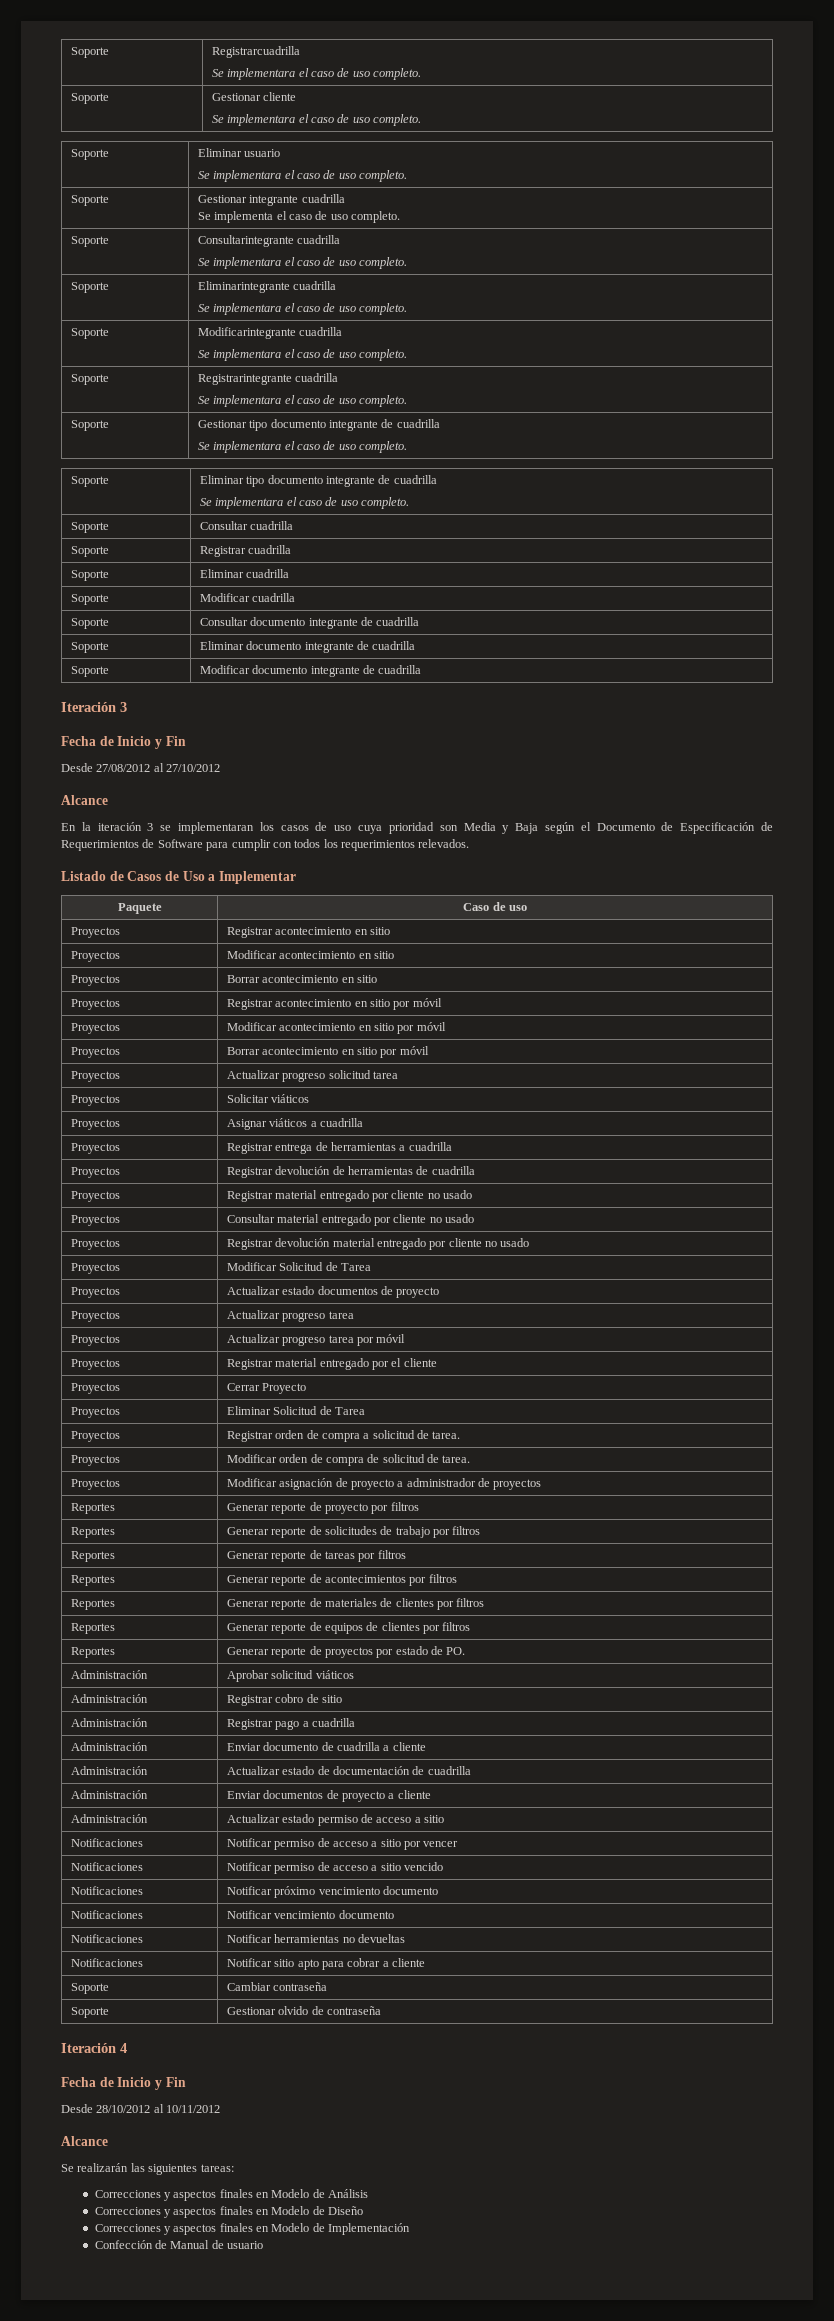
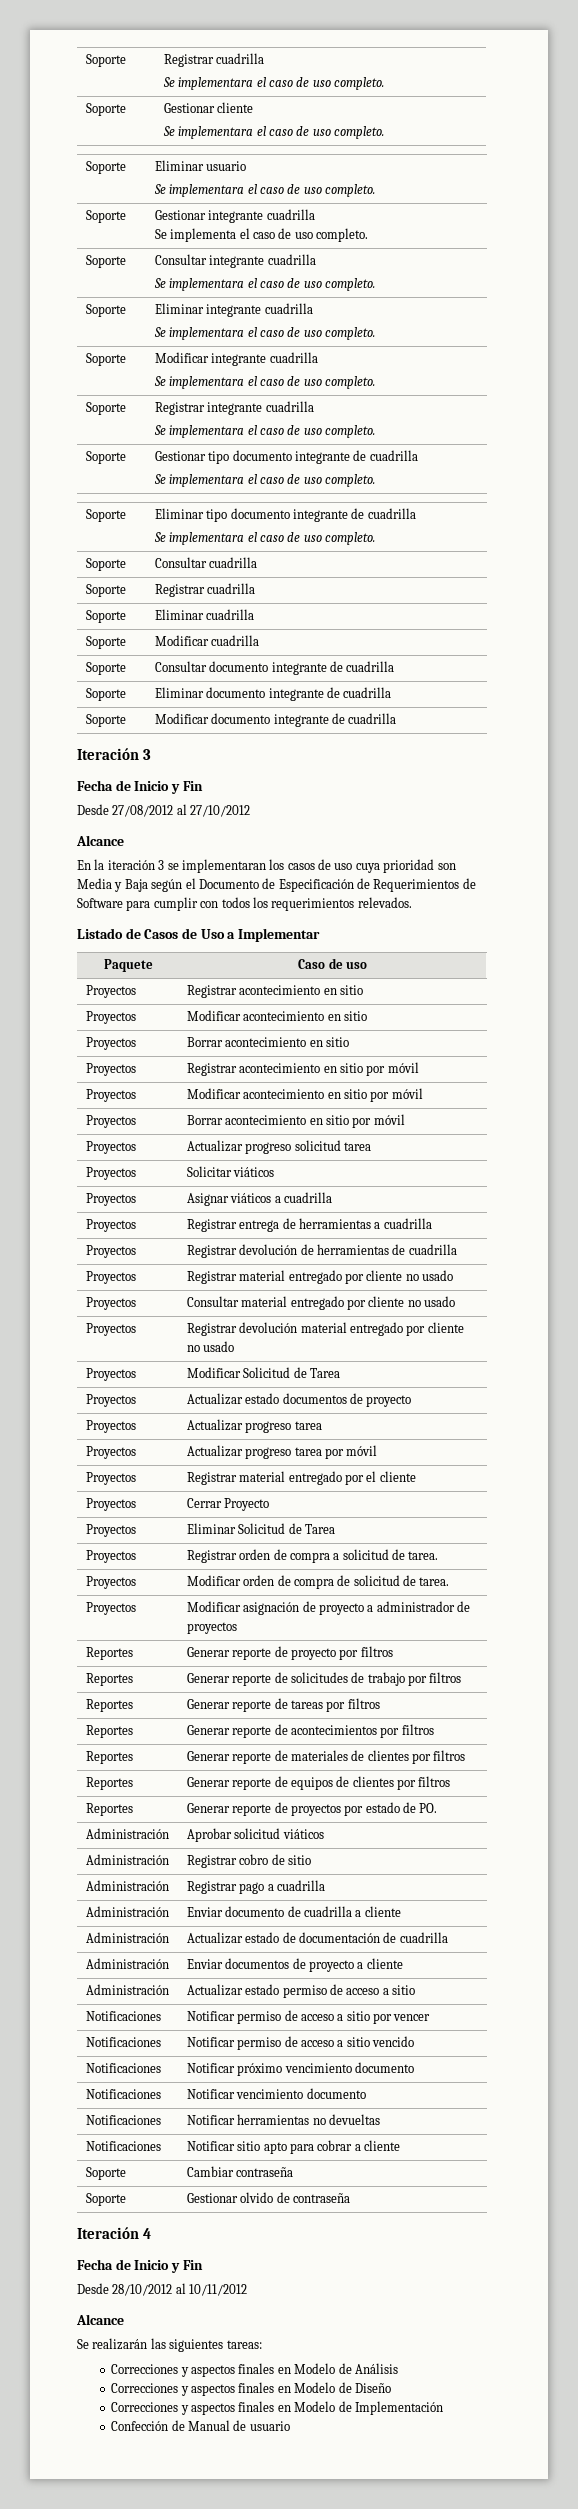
[70,47,109,58] [211,46,300,58] Soporte | Registrarcuadrilla -> [85,54,126,67] [163,53,265,67] Soporte | Registrar cuadrilla
[197,235,341,247] [197,257,408,269] [70,282,109,293] [197,281,337,293] [197,303,408,315] [70,328,109,339] [197,327,343,339] [197,349,408,361] [70,374,109,385] [197,374,292,385] Consultarintegrante cuadrilla // Se implementara el caso de uso completo. // Soporte | Eliminarintegrante cuadrilla // Se implementara el caso de uso completo. // Soporte | Modificarintegrante cuadrilla // Se implementara el caso de uso completo. // Soporte | Registrarintegrante -> [154,254,316,268] [153,278,375,291] [85,304,126,317] [154,303,313,317] [153,327,375,340] [85,353,126,366] [154,352,318,366] [153,376,375,389] [85,402,126,415] [154,402,263,415] Consultar integrante cuadrilla // Se implementara el caso de uso completo. // Soporte | Eliminar integrante cuadrilla // Se implementara el caso de uso completo. // Soporte | Modificar integrante cuadrilla // Se implementara el caso de uso completo. // Soporte | Registrar integrante

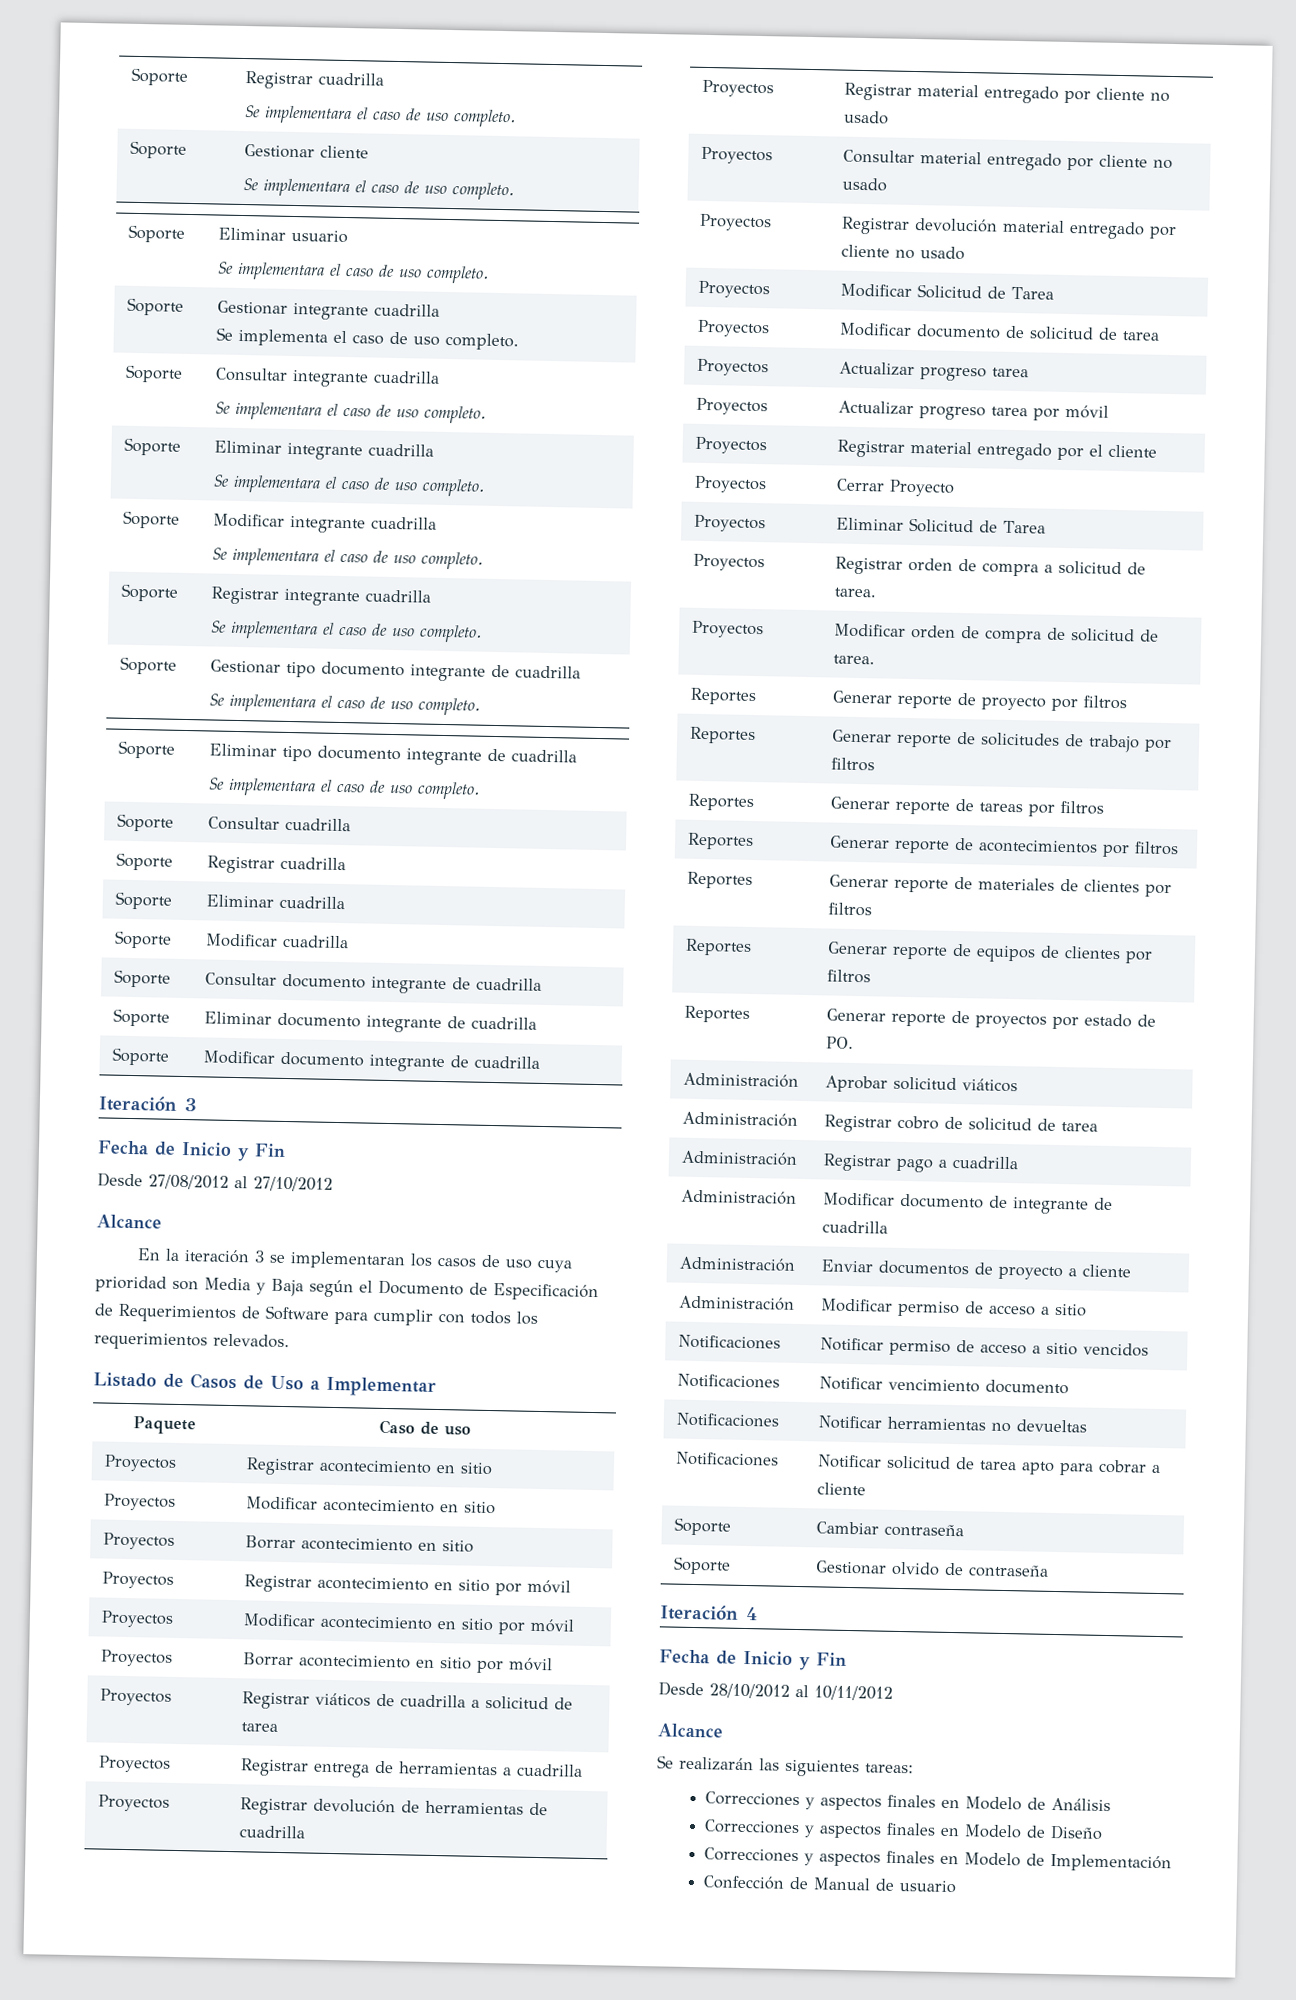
[186,1140,371,1154] [85,1167,136,1180] [186,1166,275,1177] [85,1193,136,1206] [186,1192,332,1206] Actualizar progreso solicitud tarea // Proyectos | Solicitar viáticos // Proyectos | Asignar viáticos a cuadrilla -> [242,1691,574,1711] [241,1722,279,1732] Registrar viáticos de cuadrilla a solicitud de tarea
[186,1393,412,1407] Actualizar estado documentos de proyecto -> [839,322,1161,341] Modificar documento de solicitud de tarea
[85,1602,136,1615] [186,1601,470,1615] [186,1622,237,1634] // Proyectos | Modificar asignación de proyecto a administrador de proyectos -> (876, 659) none
[287,1855,311,1865] sitio -> [968,1117,1099,1132] solicitud de tarea
[186,1906,401,1917] [85,1932,169,1943] [186,1932,380,1944] Enviar documento de cuadrilla a cliente // Administración | Actualizar estado de documentación -> [823,1192,1090,1215] Modificar documento de integrante
[186,1984,280,1996] Actualizar estado -> [820,1298,894,1313] Modificar
[372,2013,431,2024] [85,2037,161,2047] [186,2036,414,2050] [85,2063,161,2073] [186,2062,414,2076] por vencer // Notificaciones | Notificar permiso de acceso a sitio vencido // Notificaciones | Notificar próximo vencimiento documento -> [1083,1342,1150,1357] vencidos
[237,2141,261,2151] sitio -> [886,1455,1018,1471] solicitud de tarea

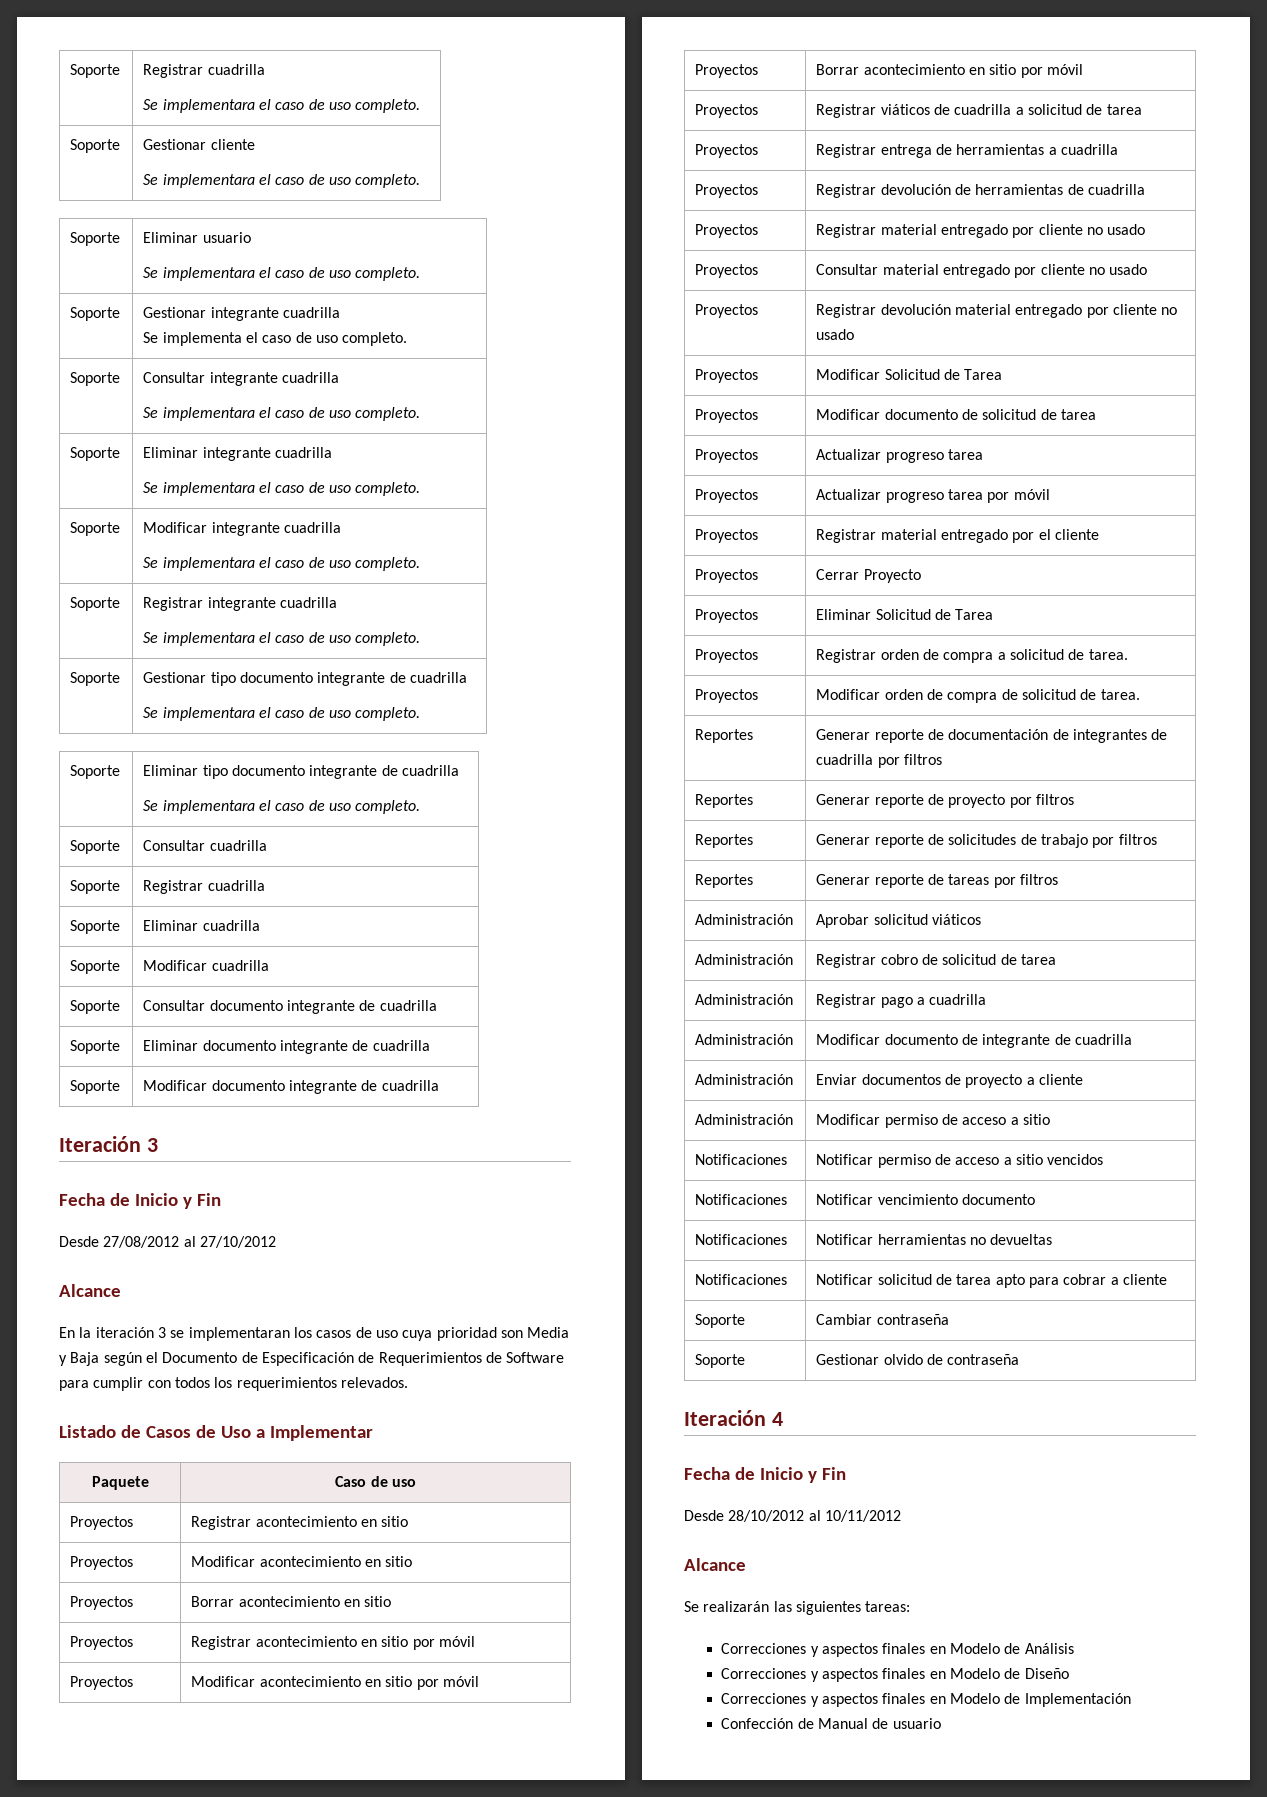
(876, 659) none -> [695,729,754,743] [816,729,1168,743] [816,754,942,768] // Reportes | Generar reporte de documentación de integrantes de cuadrilla por filtros
[687,832,755,851] [829,835,1180,858] [687,871,754,890] [829,874,1173,898] [828,902,873,917] [685,938,753,957] [827,941,1154,964] [827,969,872,984] [684,1005,751,1023] [826,1008,1157,1030] [826,1036,855,1050] // Reportes | Generar reporte de acontecimientos por filtros // Reportes | Generar reporte de materiales de clientes por filtros // Reportes | Generar reporte de equipos de clientes por filtros // Reportes | Generar reporte de proyectos por estado de PO. -> (1058, 879) none

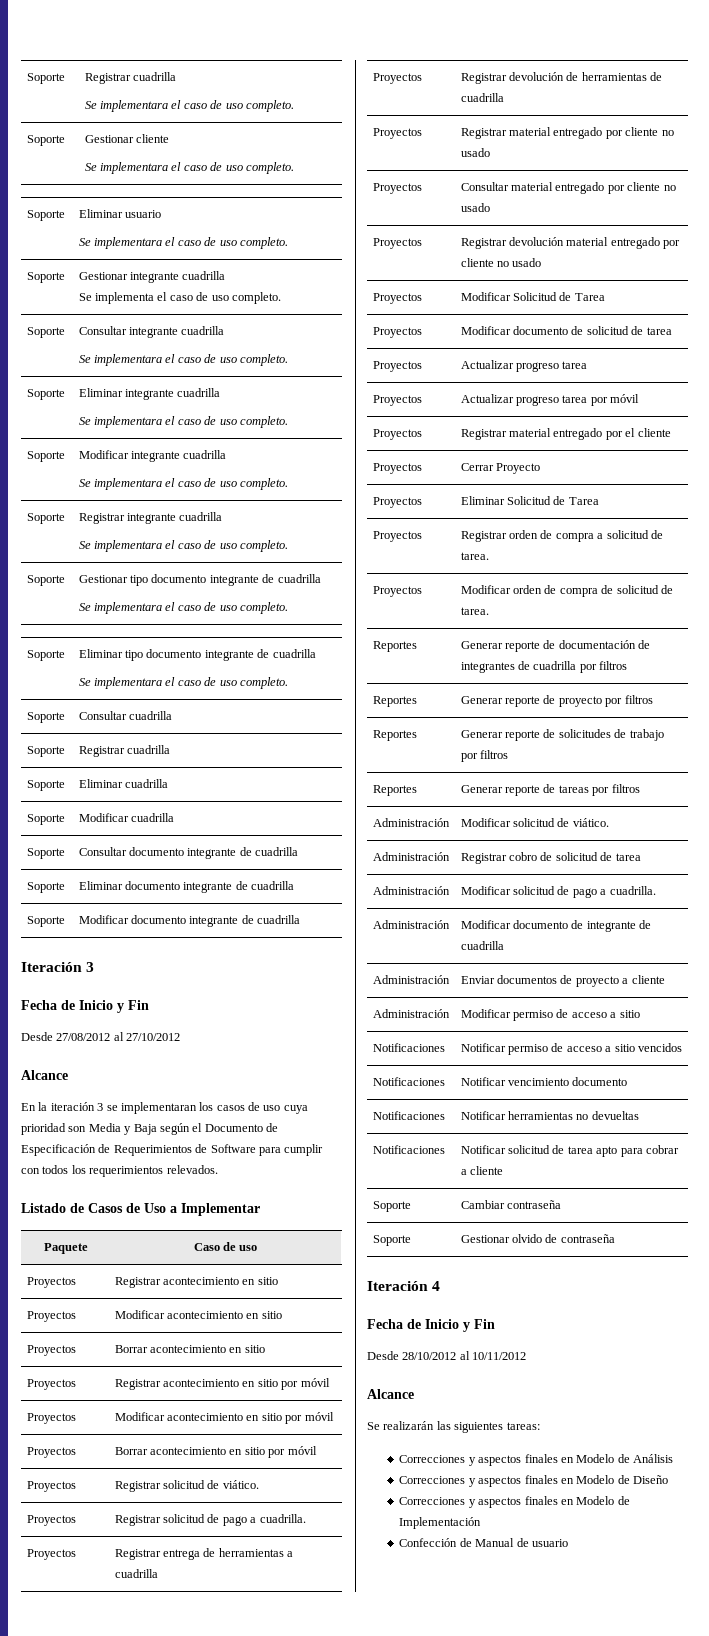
[880,104,1142,115] viáticos de cuadrilla a solicitud de tarea -> [163,1480,259,1489] [26,1515,76,1526] [114,1514,306,1526] solicitud de viático. // Proyectos | Registrar solicitud de pago a cuadrilla.
[816,914,981,928] Aprobar solicitud viáticos -> [460,818,609,827] Modificar solicitud de viático.
[816,994,987,1008] Registrar pago a cuadrilla -> [460,886,656,898] Modificar solicitud de pago a cuadrilla.

